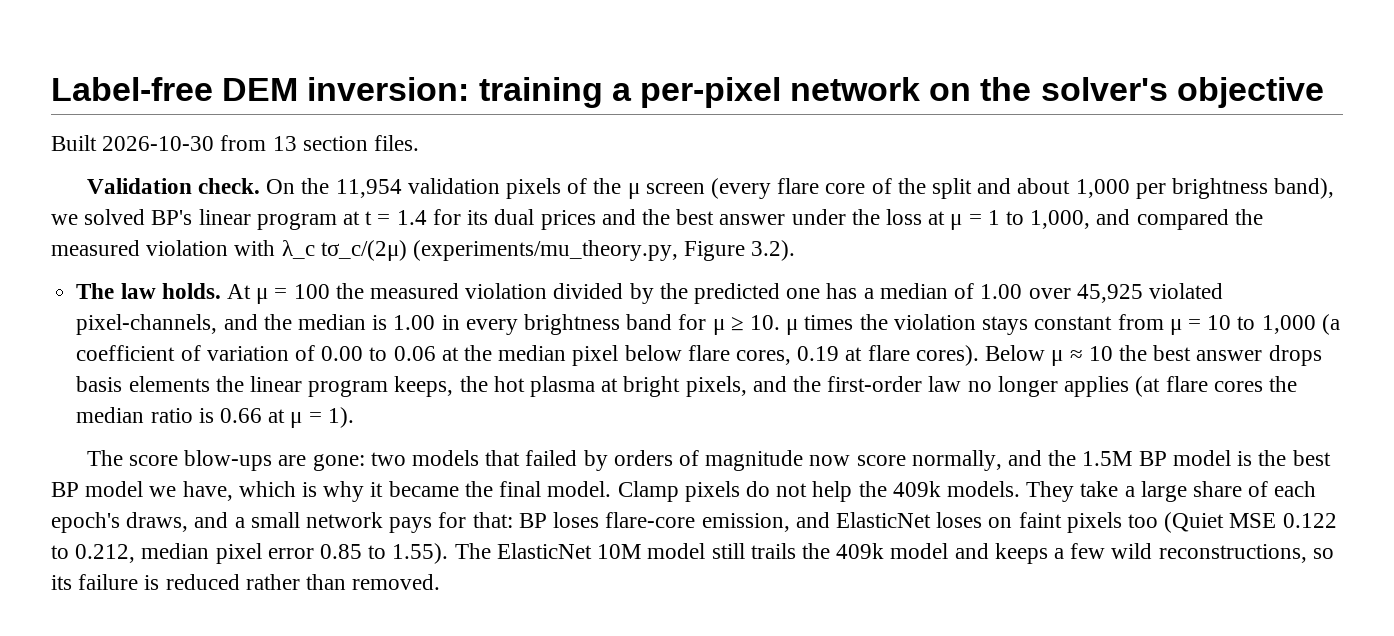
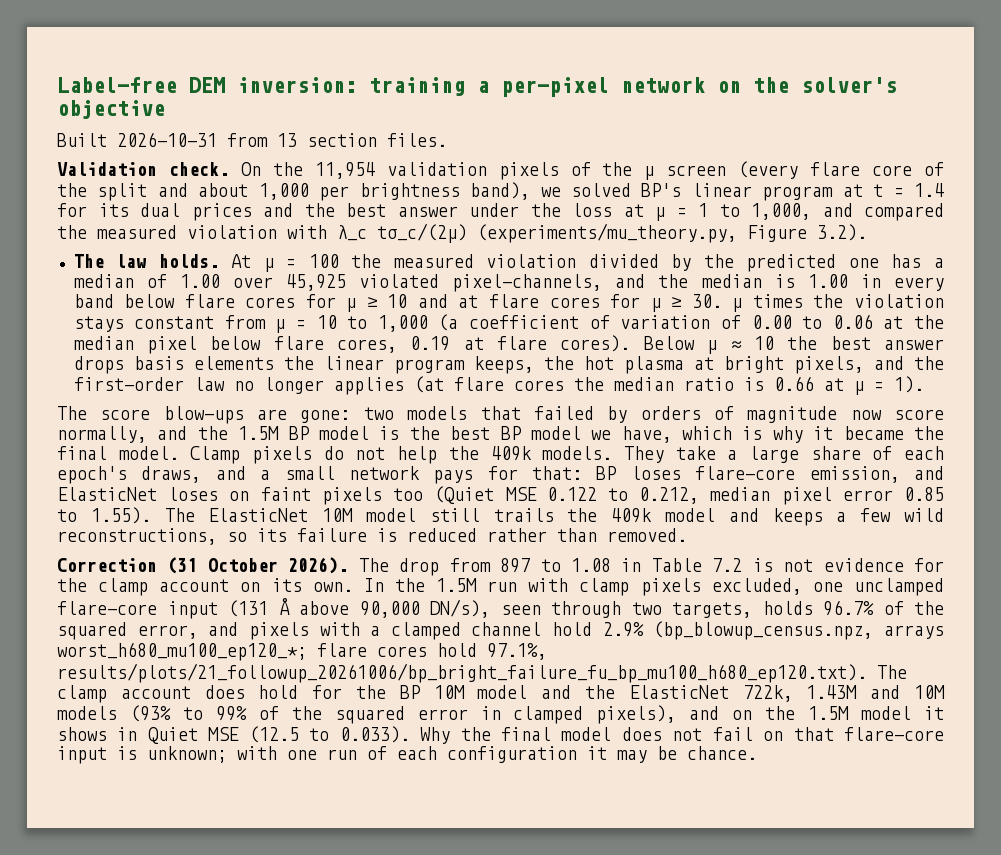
[102,136,215,151] 2026-10-30 -> [117,132,217,147] 2026-10-31
[523,314,781,335] brightness band for μ ≥ 10. -> [73,294,722,312] band below flare cores for μ ≥ 10 and at flare cores for μ ≥ 30.
(441, 582) none -> [57,557,944,576] [57,578,944,596] [57,598,944,619] [57,621,944,640] [57,642,547,661] [57,663,907,683] [57,685,945,703] [57,705,944,724] [57,726,944,744] [57,746,757,764] // Correction (31 October 2026). The drop from 897 to 1.08 in Table 7.2 is not evidence for the clamp account on its own. In the 1.5M run with clamp pixels excluded, one unclamped flare-core input (131 Å above 90,000 DN/s), seen through two targets, holds 96.7% of the squared error, and pixels with a clamped channel hold 2.9% (bp_blowup_census.npz, arrays worst_h680_mu100_ep120_*; flare cores hold 97.1%, results/plots/21_followup_20261006/bp_bright_failure_fu_bp_mu100_h680_ep120.txt). The clamp account does hold for the BP 10M model and the ElasticNet 722k, 1.43M and 10M models (93% to 99% of the squared error in clamped pixels), and on the 1.5M model it shows in Quiet MSE (12.5 to 0.033). Why the final model does not fail on that flare-core input is unknown; with one run of each configuration it may be chance.

